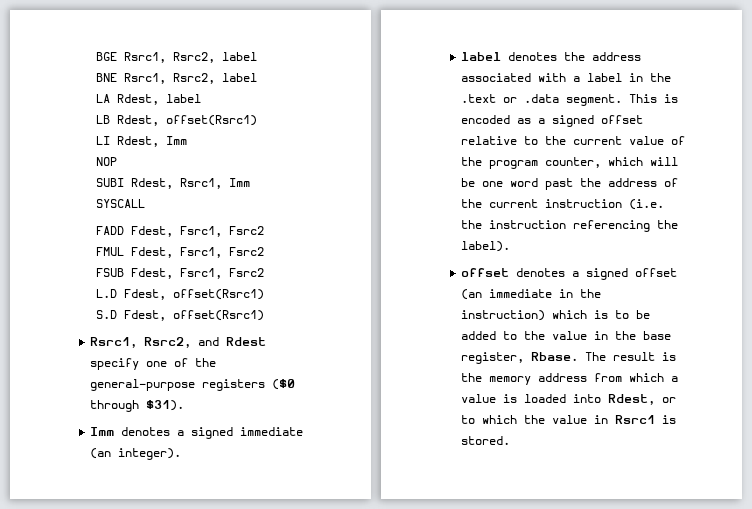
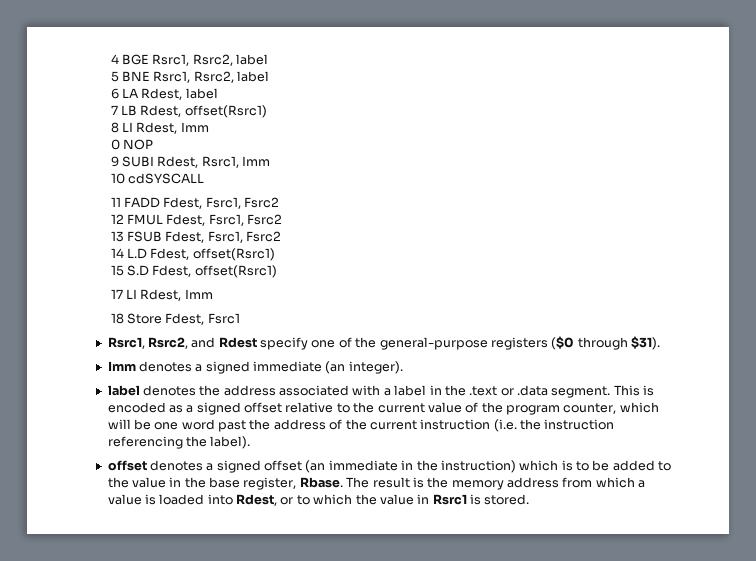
(95, 56) none -> [110,54,119,64] 4
(257, 56) none -> [110,71,119,82] 5
(257, 77) none -> [110,88,119,99] 6
(201, 98) none -> [110,105,118,115] 7
[95,136,187,147] LI Rdest, Imm // -> [110,122,209,134] [110,139,120,150] 8 LI Rdest, Imm // 0
(117, 161) none -> [110,156,119,167] 9
[95,199,145,208] SYSCALL // -> [110,173,205,184] [110,197,121,207] 10 cdSYSCALL // 11
(264, 230) none -> [110,214,124,224] 12
(264, 251) none -> [110,231,124,242] 13
(264, 272) none -> [110,248,124,258] 14
(264, 294) none -> [110,265,124,276] 15
(264, 315) none -> [110,289,213,301] [110,313,240,325] // 17 LI Rdest, Imm // 18 Store Fdest, Fsrc1

